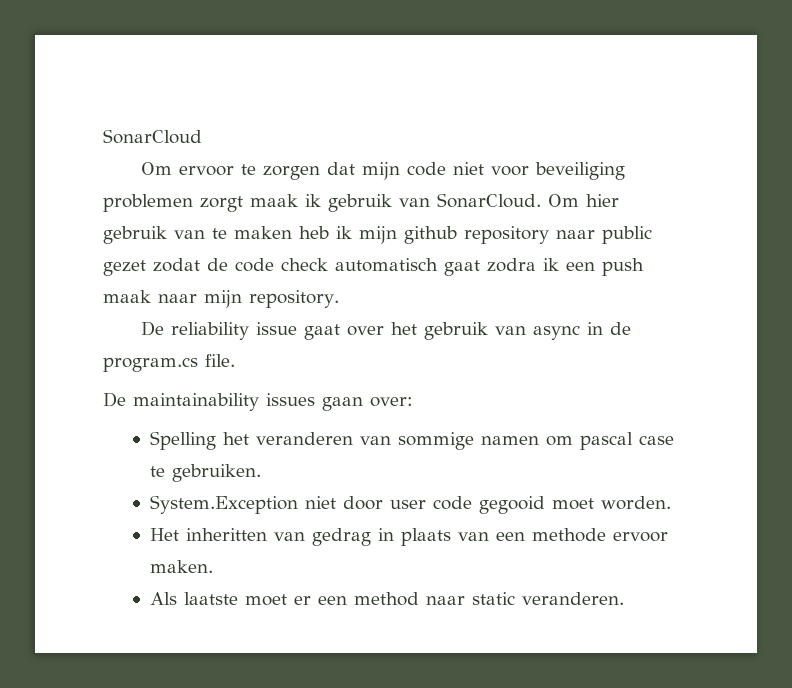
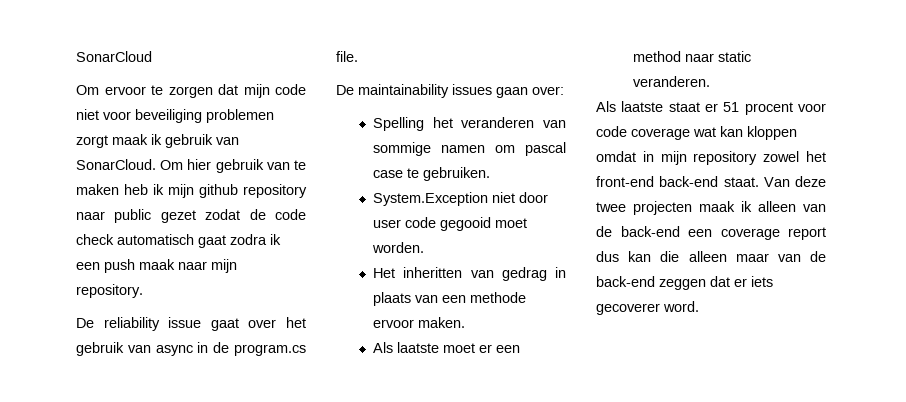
(624, 598) none -> [596,101,826,115] [596,126,797,140] [596,151,826,165] [596,176,826,187] [596,201,826,215] [596,226,826,240] [596,251,826,262] [596,276,773,290] [596,301,699,315] // Als laatste staat er 51 procent voor code coverage wat kan kloppen omdat in mijn repository zowel het front-end back-end staat. Van deze twee projecten maak ik alleen van de back-end een coverage report dus kan die alleen maar van de back-end zeggen dat er iets gecoverer word.

